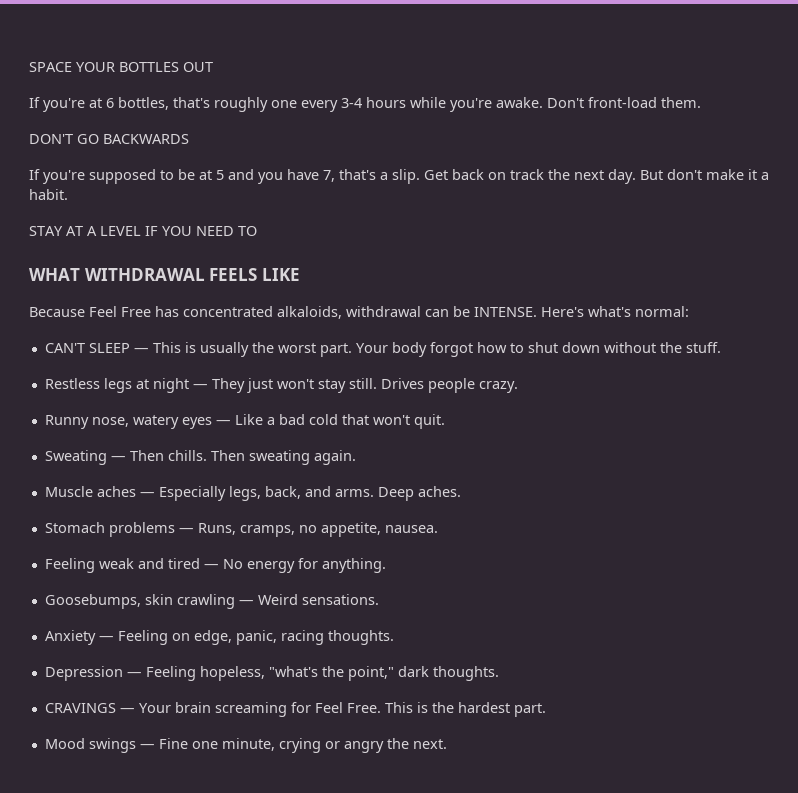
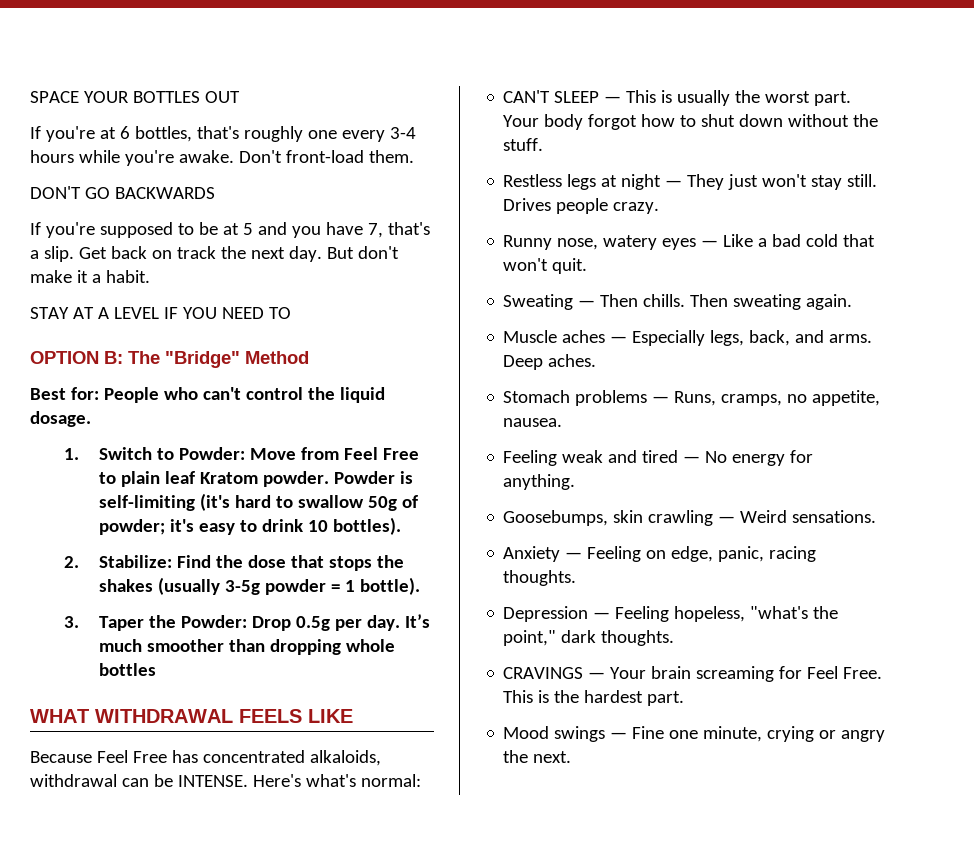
(257, 231) none -> [30,351,309,368] [30,387,385,403] [30,411,91,427] [64,447,419,460] [98,471,413,487] [98,493,418,511] [98,517,401,535] [64,555,404,571] [98,577,420,595] [64,614,430,631] [98,639,395,655] [98,663,156,676] // OPTION B: The "Bridge" Method // Best for: People who can't control the liquid dosage. // 1. Switch to Powder: Move from Feel Free to plain leaf Kratom powder. Powder is self-limiting (it's hard to swallow 50g of powder; it's easy to drink 10 bottles). // 2. Stabilize: Find the dose that stops the shakes (usually 3-5g powder = 1 bottle). // 3. Taper the Powder: Drop 0.5g per day. It’s much smoother than dropping whole bottles

